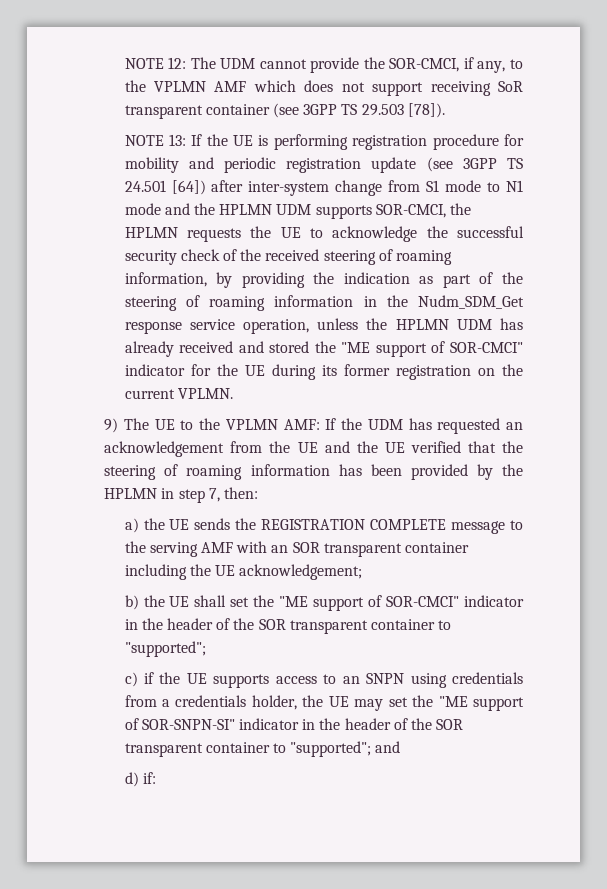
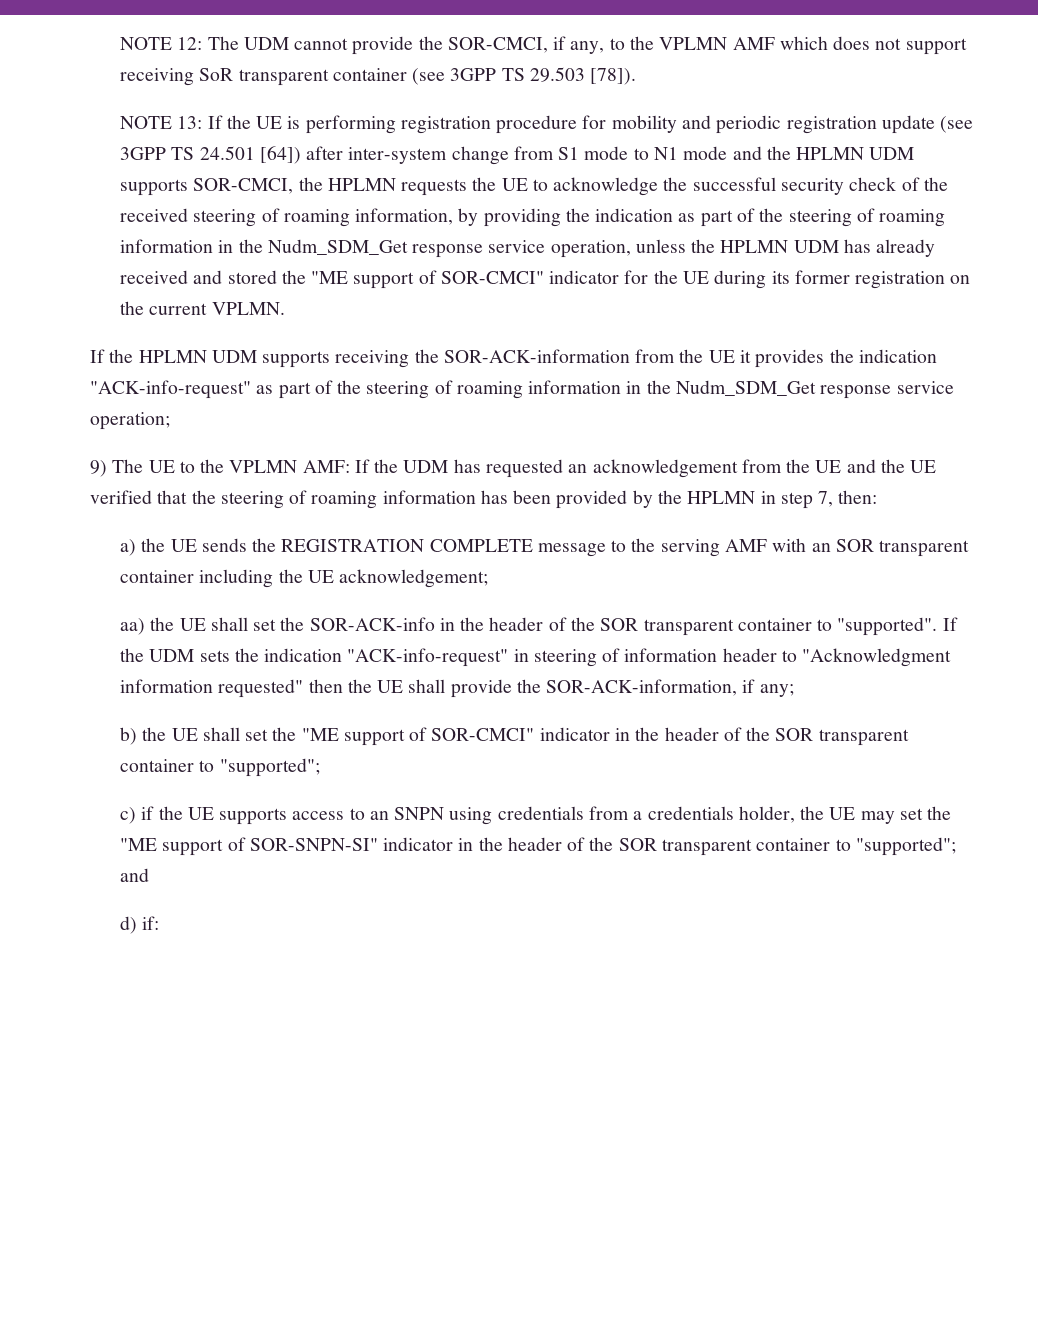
(233, 393) none -> [90,349,937,368] [90,380,954,399] [90,412,171,430] // If the HPLMN UDM supports receiving the SOR-ACK-information from the UE it provides the indication "ACK-info-request" as part of the steering of roaming information in the Nudm_SDM_Get response service operation;
(363, 572) none -> [120,617,958,636] [120,648,952,667] [120,679,794,698] // aa) the UE shall set the SOR-ACK-info in the header of the SOR transparent container to "supported". If the UDM sets the indication "ACK-info-request" in steering of information header to "Acknowledgment information requested" then the UE shall provide the SOR-ACK-information, if any;

